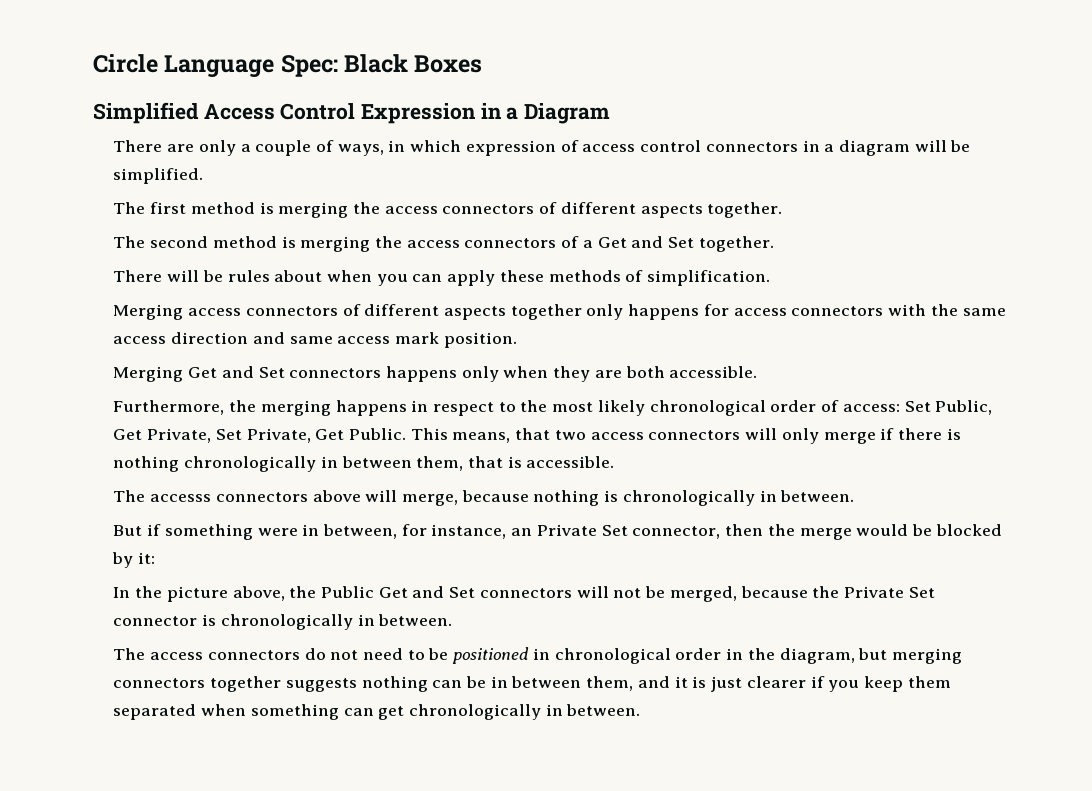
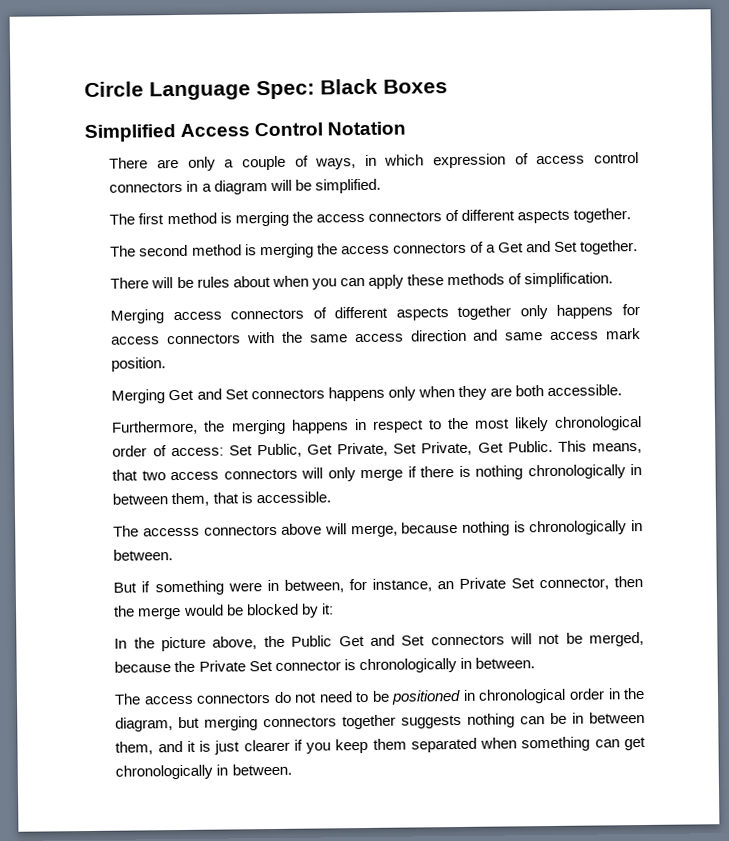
[361,103,611,124] Expression in a Diagram -> [327,121,407,136] Notation

